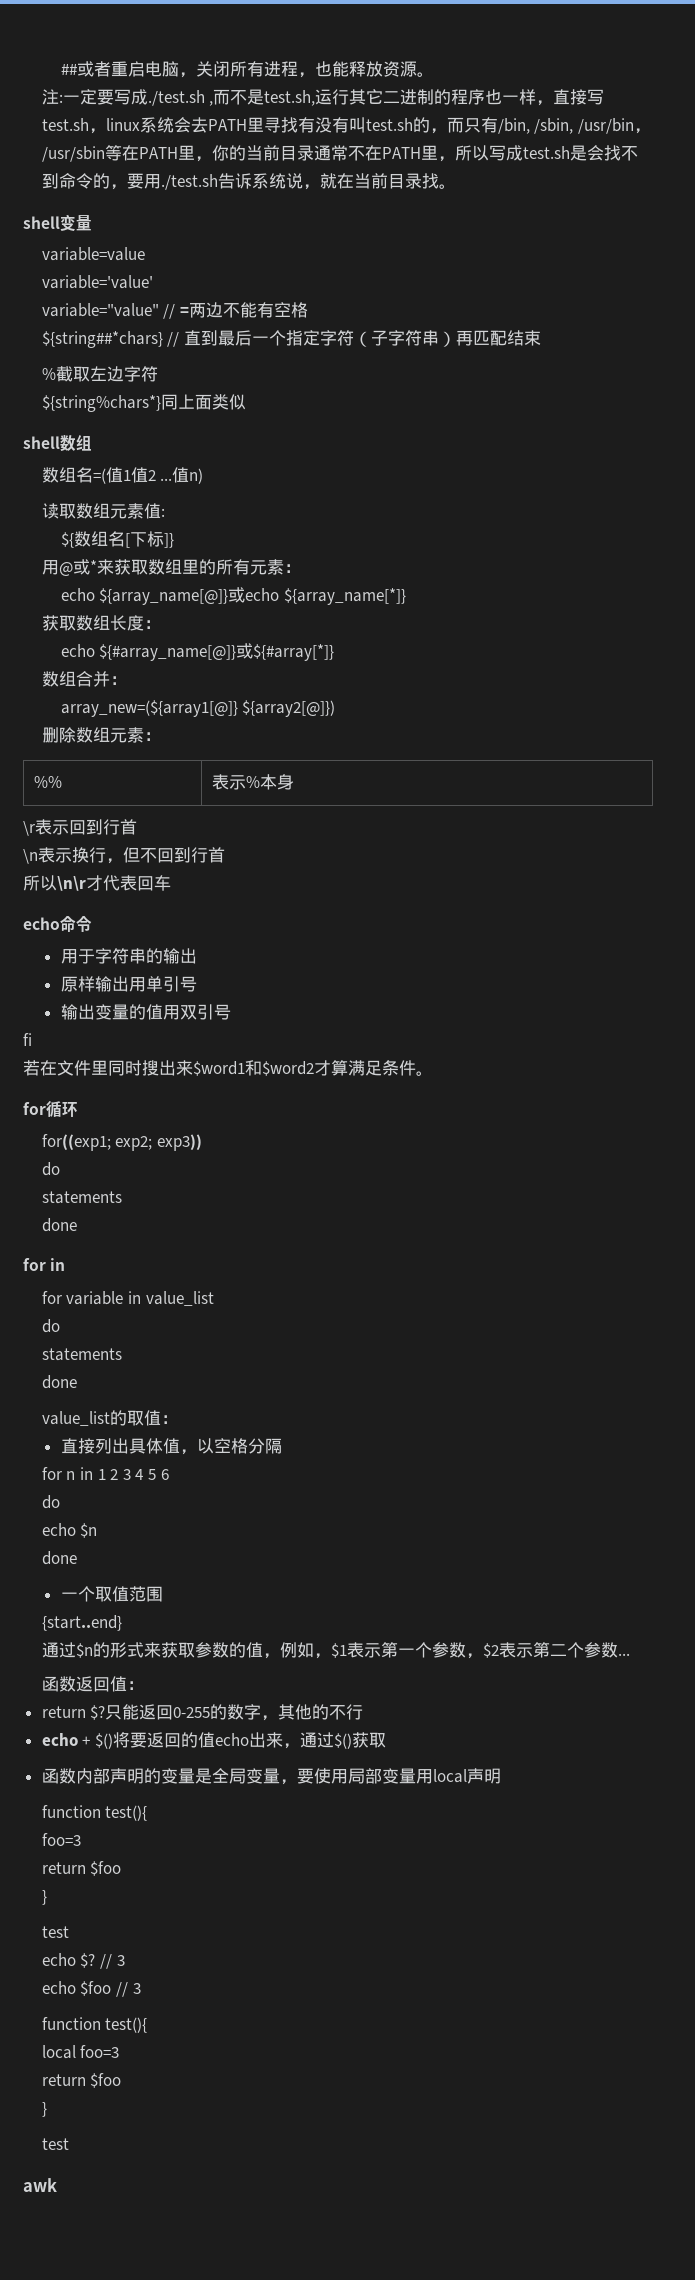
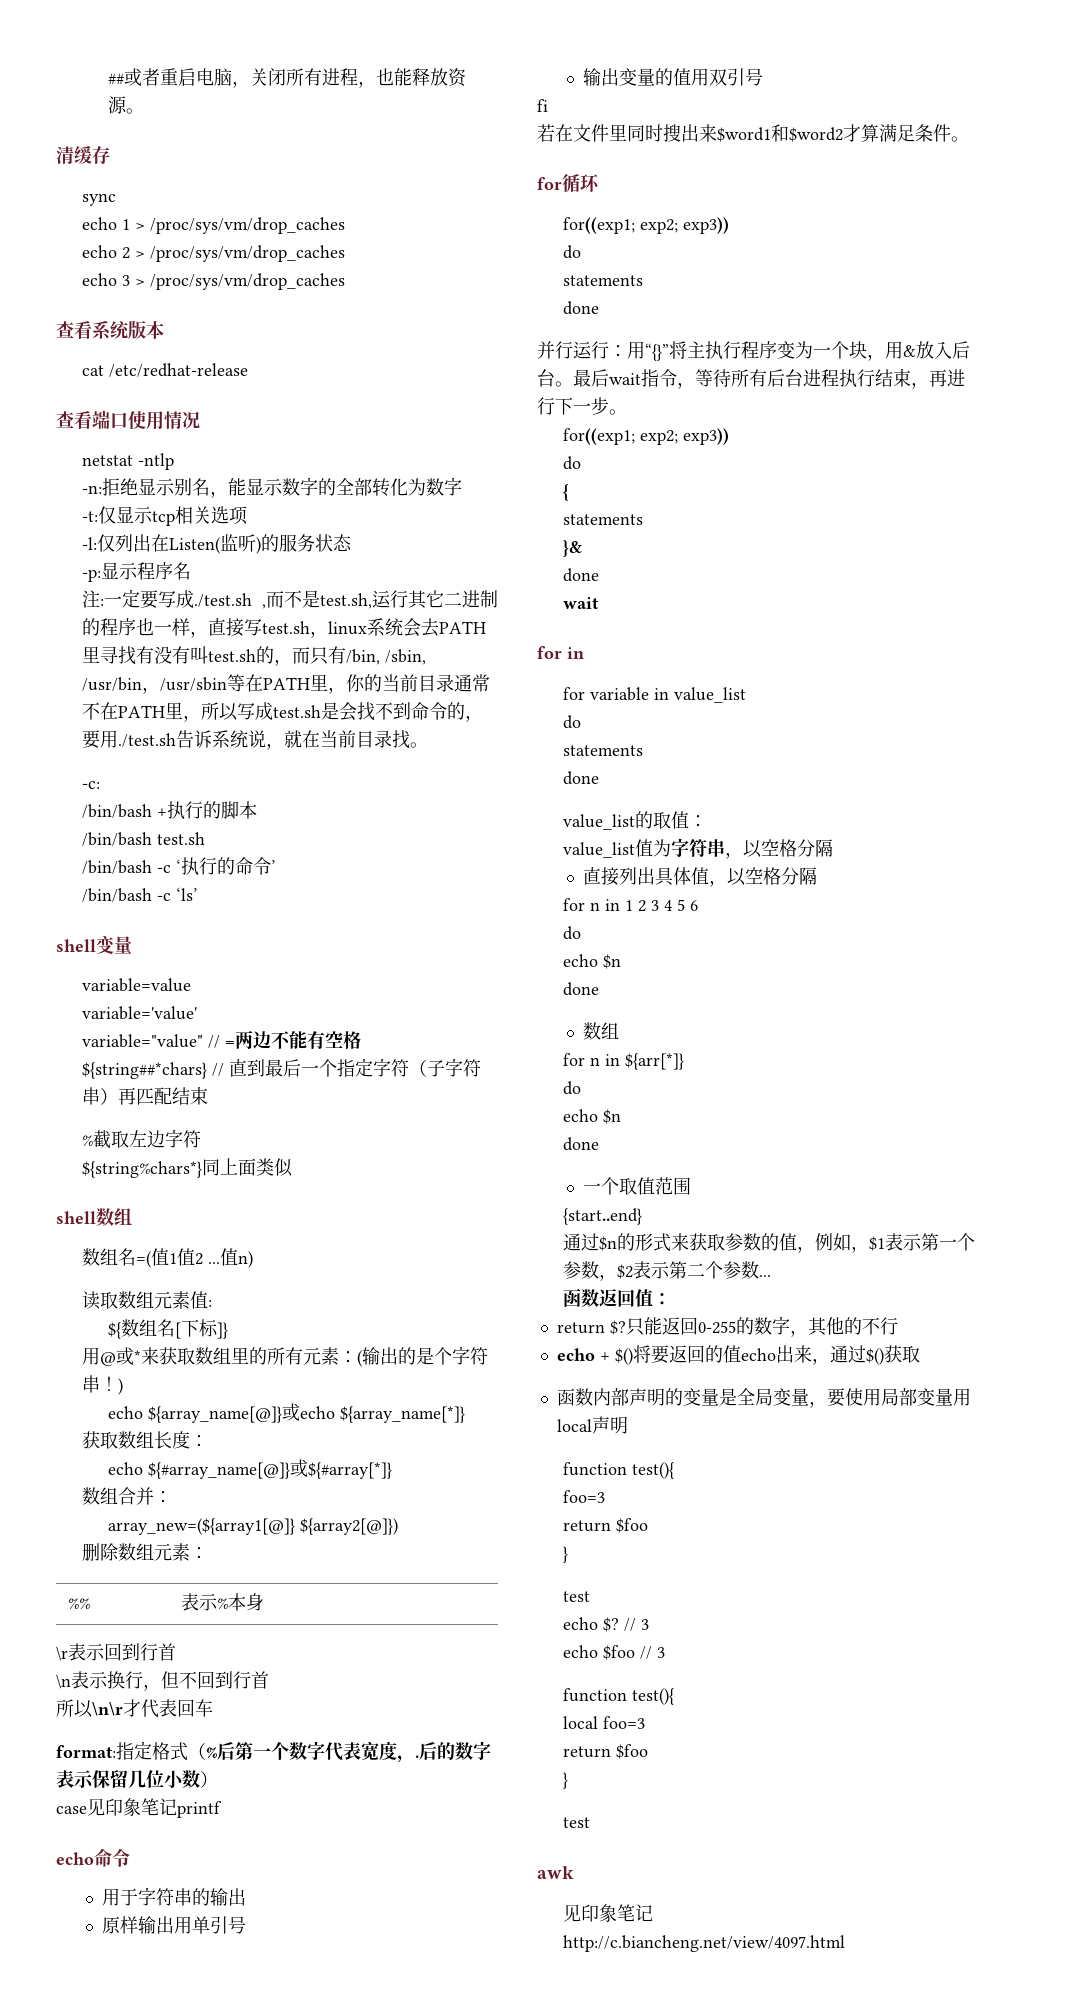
(434, 74) none -> [56,146,110,164] [82,193,117,206] [82,217,346,234] [82,245,346,262] [82,273,346,290] [56,320,164,340] [82,363,249,377] [56,410,200,430] [82,453,175,470] [82,477,463,498] [82,506,249,526] [82,534,353,554] [82,562,192,582] // 清缓存 // sync // echo 1 > /proc/sys/vm/drop_caches // echo 2 > /proc/sys/vm/drop_caches // echo 3 > /proc/sys/vm/drop_caches // 查看系统版本 // cat /etc/redhat-release // 查看端口使用情况 // netstat -ntlp // -n:拒绝显示别名，能显示数字的全部转化为数字 // -t:仅显示tcp相关选项 // -l:仅列出在Listen(监听)的服务状态 // -p:显示程序名
(456, 186) none -> [82,781,101,789] [82,801,258,819] [82,832,206,846] [82,857,277,875] [82,887,199,902] // -c: // /bin/bash +执行的脚本 // /bin/bash test.sh // /bin/bash -c ‘执行的命令’ // /bin/bash -c ‘ls’
(301, 568) none -> [357,1346,489,1367] [82,1375,124,1395] (输出的是个字符串！)
(171, 883) none -> [56,1741,491,1763] [56,1770,218,1788] [56,1798,222,1818] // format:指定格式（%后第一个数字代表宽度，.后的数字表示保留几位小数） // case见印象笔记printf
(77, 1225) none -> [537,341,970,361] [537,369,965,389] [537,397,627,415] [563,428,730,445] [563,456,582,470] [563,484,570,501] [563,514,644,525] [563,540,583,557] [563,568,600,582] [563,597,600,609] // 并行运行：用“{}”将主执行程序变为一个块，用&放入后台。最后wait指令，等待所有后台进程执行结束，再进行下一步。 // for((exp1; exp2; exp3)) // do // { // statements // }& // done // wait
(178, 1419) none -> [563,838,834,859] // value_list值为字符串，以空格分隔
(77, 1558) none -> [582,1022,619,1040] [563,1053,685,1070] [563,1081,582,1095] [563,1109,622,1124] [563,1137,600,1151] // 数组 // for n in ${arr[*]} // do // echo $n // done
(57, 2185) none -> [563,1904,654,1922] [563,1935,846,1952] // 见印象笔记 // http://c.biancheng.net/view/4097.html

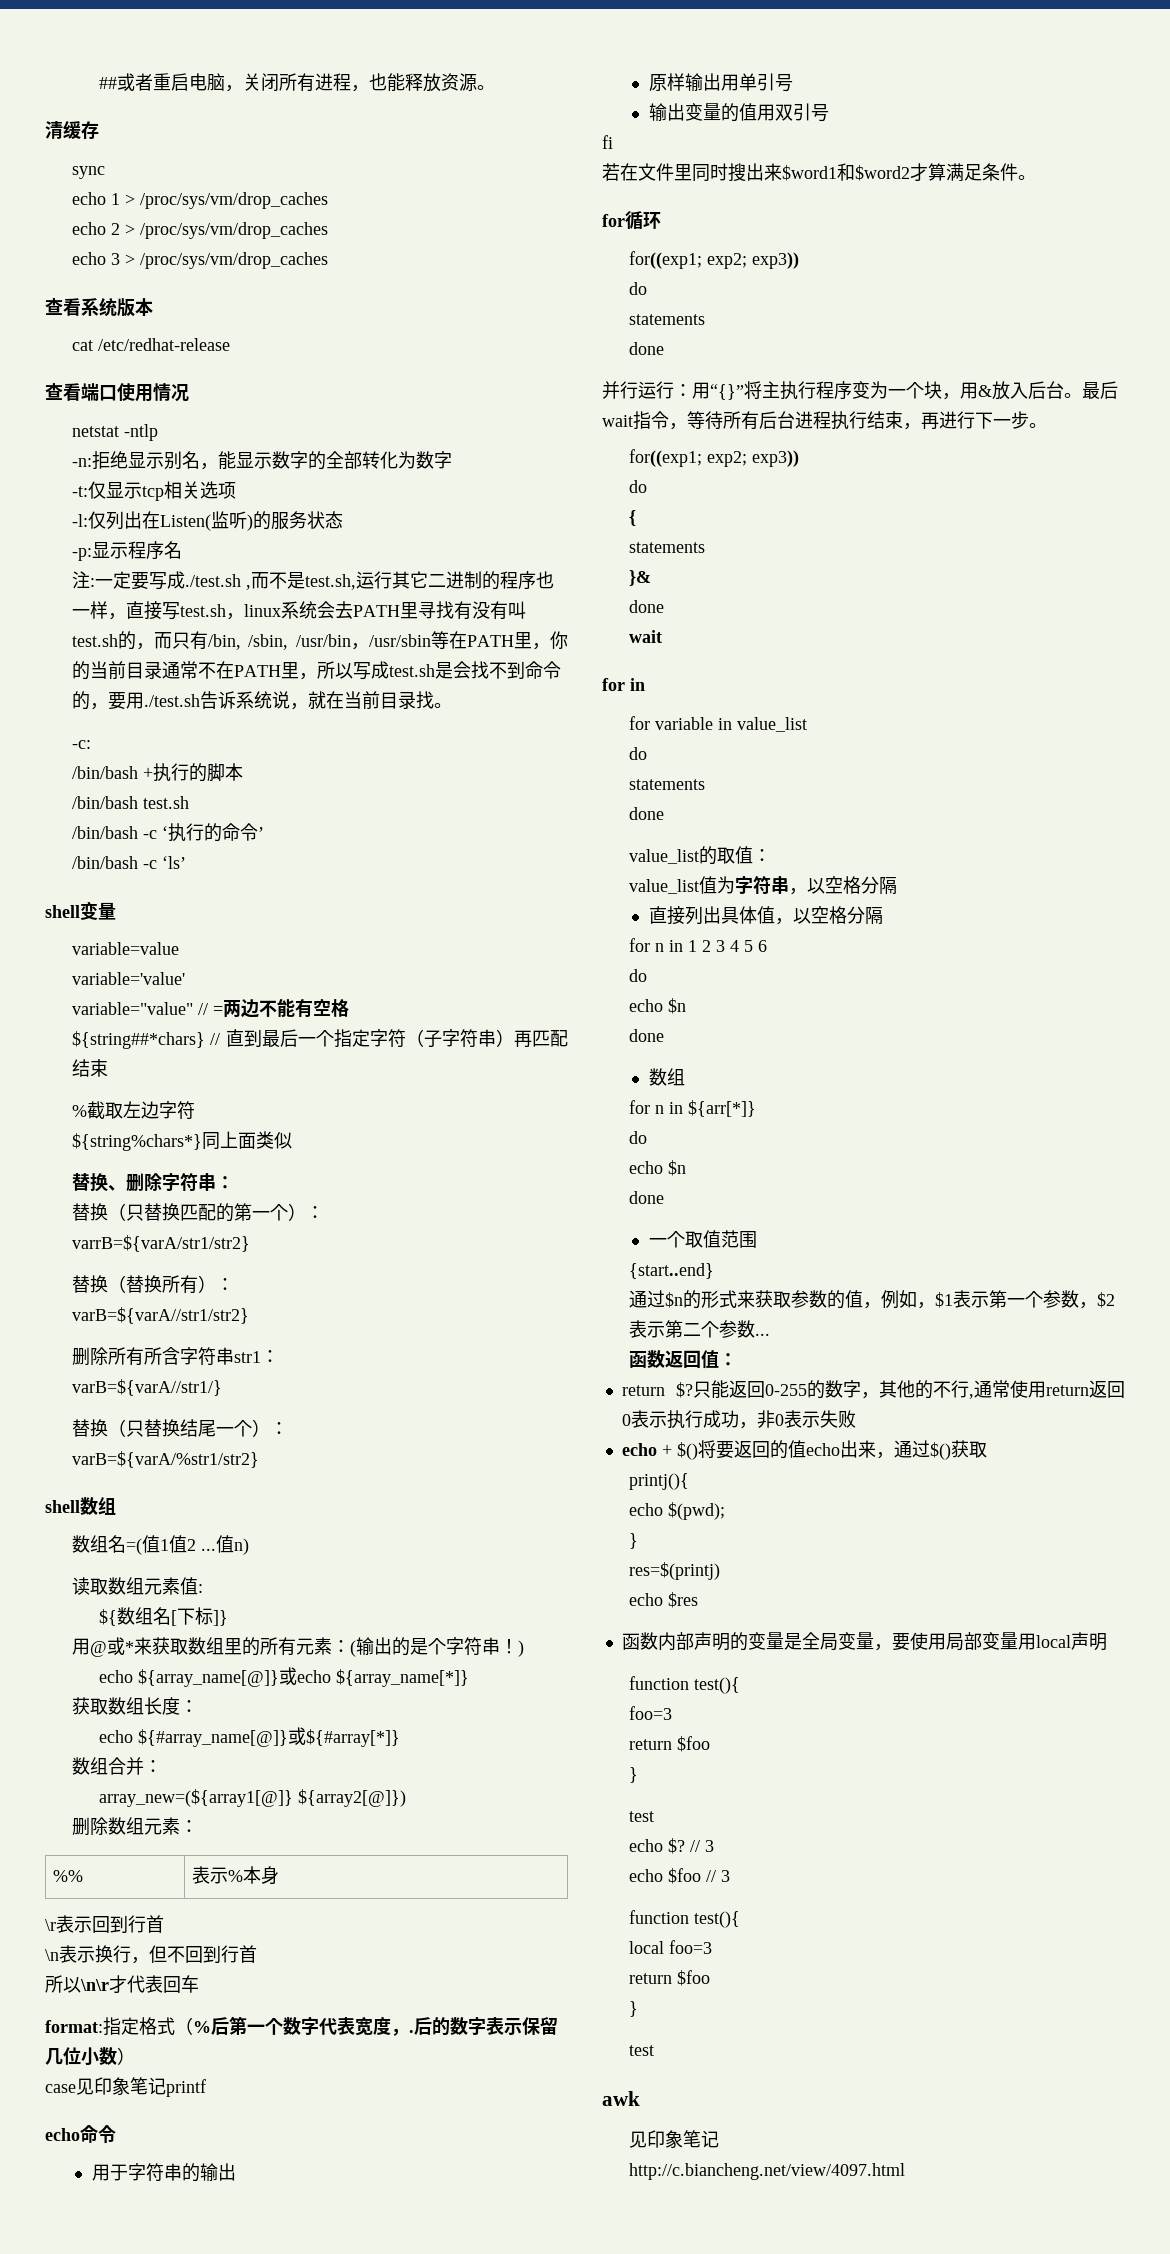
(294, 1167) none -> [71,1173,234,1192] [71,1203,324,1222] [71,1235,250,1252] [71,1275,234,1294] [71,1307,249,1324] [71,1347,279,1366] [71,1379,222,1396] [71,1419,288,1437] [71,1451,259,1468] // 替换、删除字符串： // 替换（只替换匹配的第一个）： // varrB=${varA/str1/str2} // 替换（替换所有）： // varB=${varA//str1/str2} // 删除所有所含字符串str1： // varB=${varA//str1/} // 替换（只替换结尾一个）： // varB=${varA/%str1/str2}
(898, 1326) none -> [969,1380,1125,1399] [621,1410,856,1429] ,通常使用return返回0表示执行成功，非0表示失败
(920, 1354) none -> [628,1473,689,1490] [628,1502,725,1520] [628,1533,638,1549] [628,1562,720,1580] [628,1592,698,1608] // printj(){ // echo $(pwd); // } // res=$(printj) // echo $res

